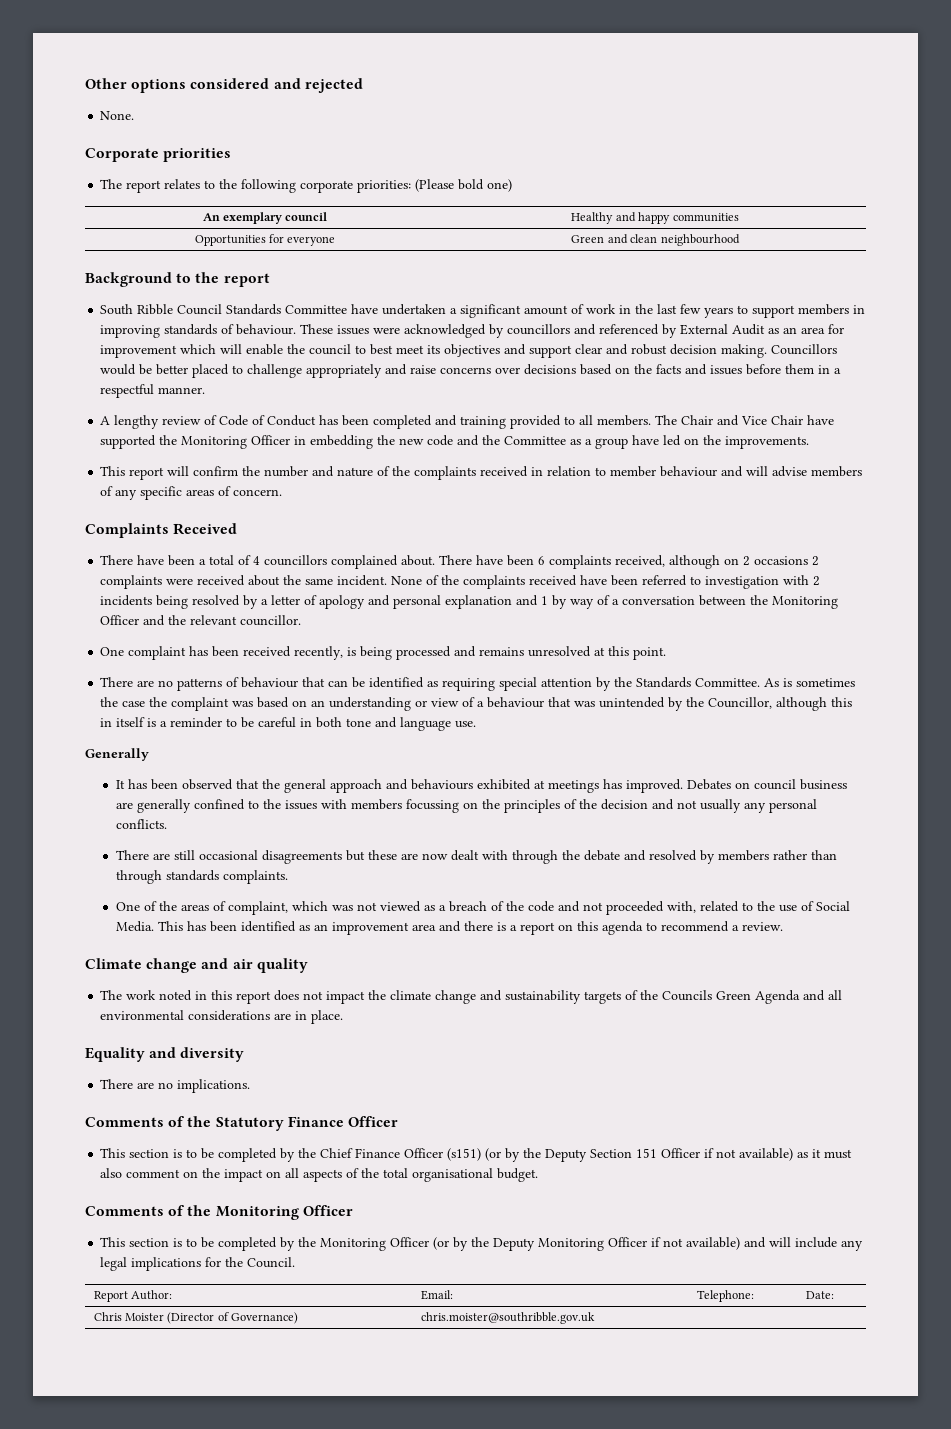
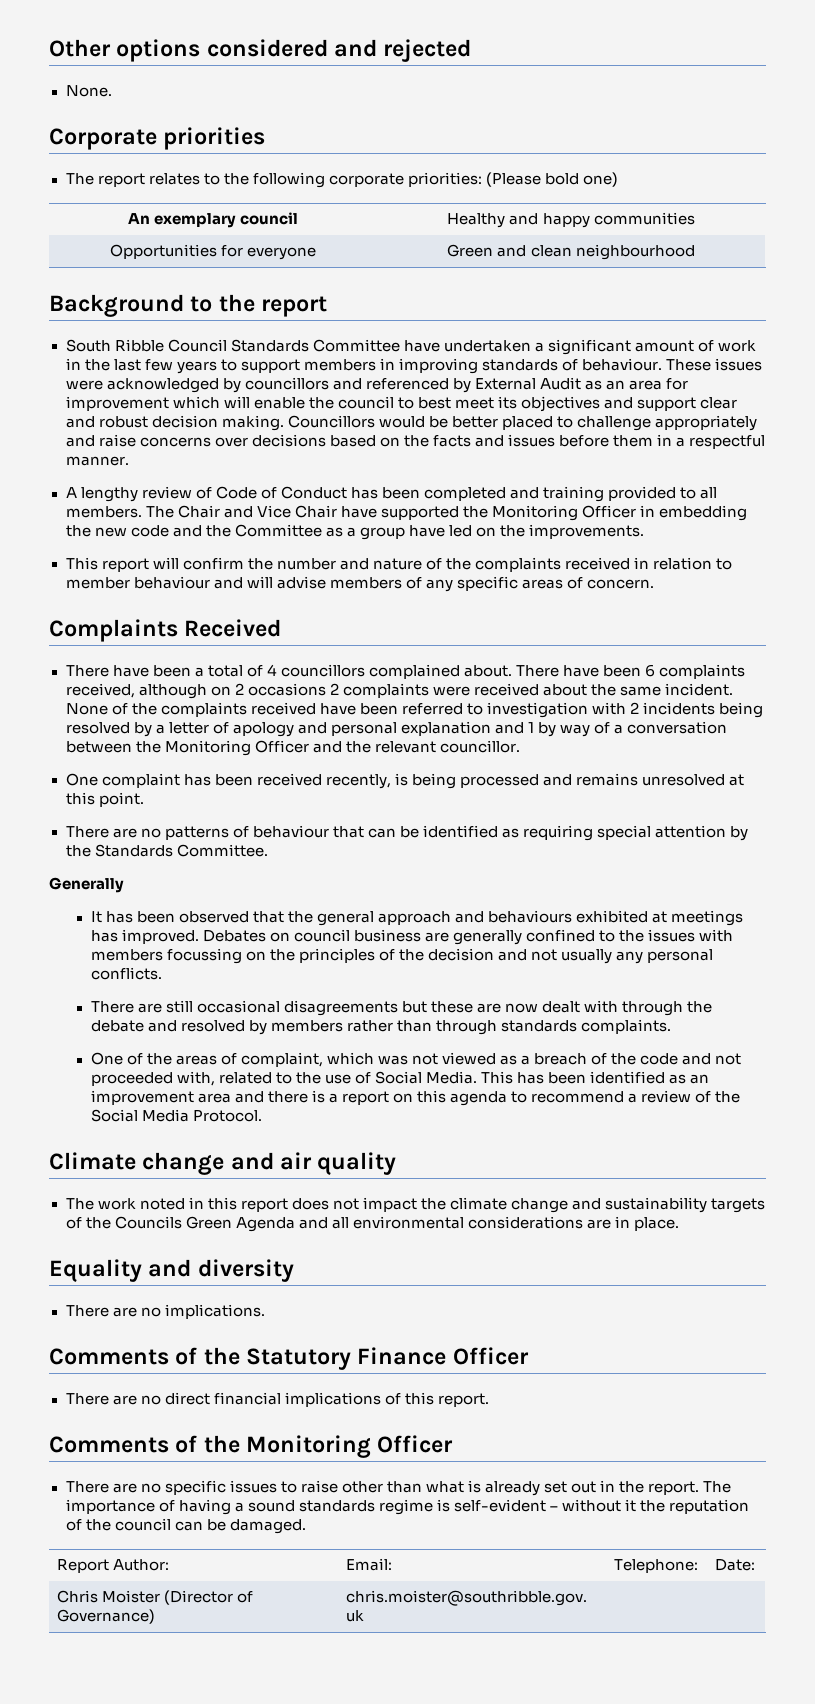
[764,678,856,687] [100,697,853,711] [100,717,477,731] As is sometimes the case the complaint was based on an understanding or view of a behaviour that was unintended by the Councillor, although this in itself is a reminder to be careful in both tone and language use. -> (268, 850) none
[742,922,784,931] review. -> [641,1090,741,1103] [90,1109,262,1122] review of the Social Media Protocol.
[100,1148,853,1162] [100,1168,539,1182] This section is to be completed by the Chief Finance Officer (s151) (or by the Deputy Section 151 Officer if not available) as it must also comment on the impact on all aspects of the total organisational budget. -> [65,1392,489,1407] There are no direct financial implications of this report.
[100,1237,864,1251] [100,1257,296,1271] This section is to be completed by the Monitoring Officer (or by the Deputy Monitoring Officer if not available) and will include any legal implications for the Council. -> [65,1480,732,1496] [65,1499,750,1515] [65,1518,306,1534] There are no specific issues to raise other than what is already set out in the report. The importance of having a sound standards regime is self-evident – without it the reputation of the council can be damaged.

